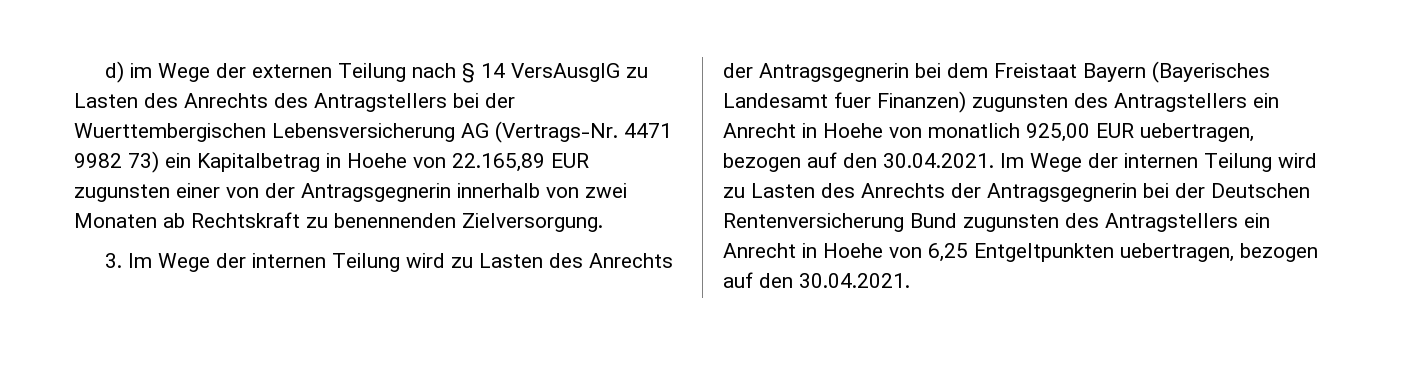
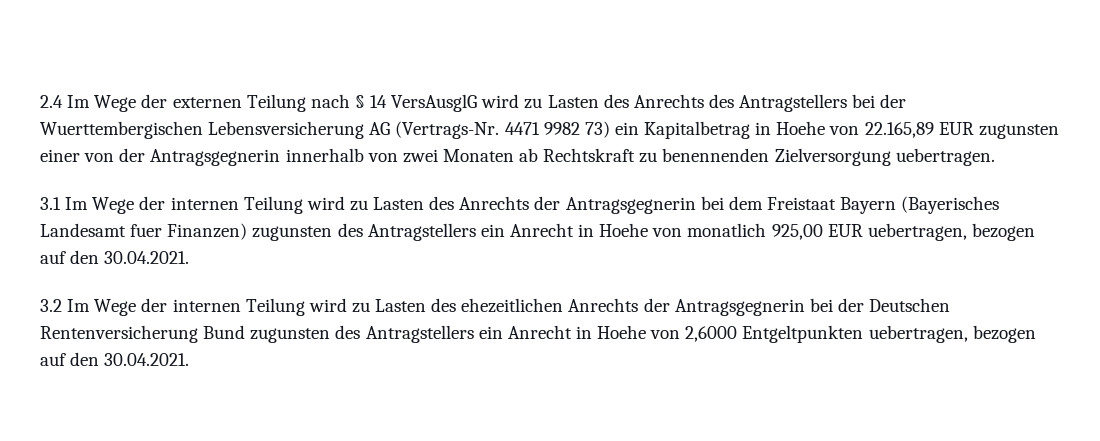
[105,61,153,83] d) im -> [40,95,91,108] 2.4 Im
(621, 72) none -> [481,94,520,108] wird
[462,213,603,232] [105,253,123,268] Zielversorgung. // 3. -> [774,148,995,166] [40,197,61,210] Zielversorgung uebertragen. // 3.1
[1000,153,1317,172] [723,183,855,198] Im Wege der internen Teilung wird zu Lasten des -> [40,298,564,316] // 3.2 Im Wege der internen Teilung wird zu Lasten des ehezeitlichen
[928,243,968,262] 6,25 -> [685,326,738,342] 2,6000

